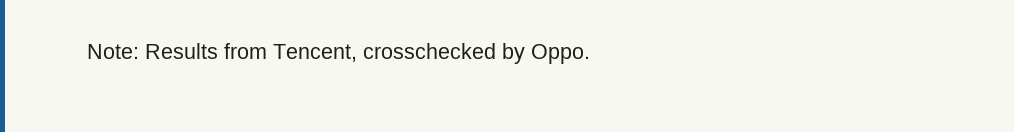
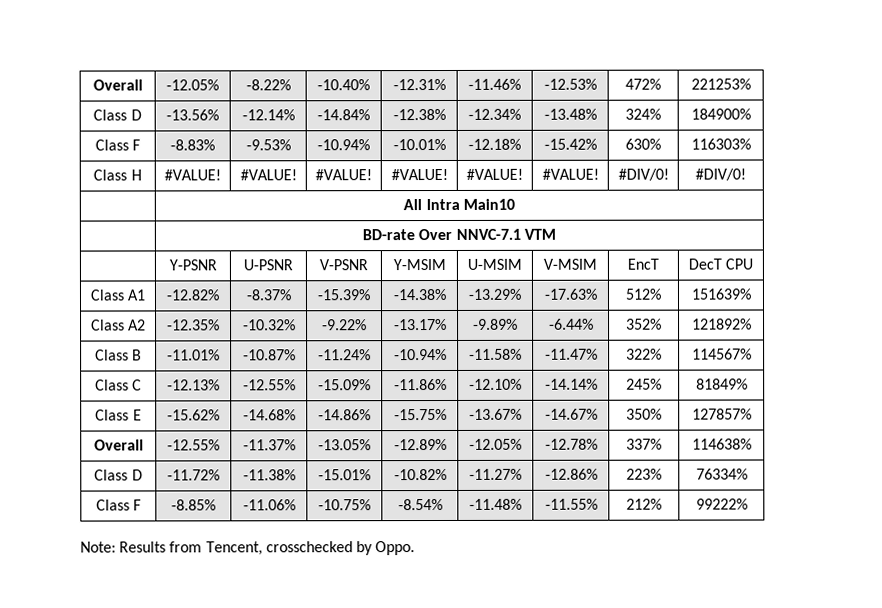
(87, 51) none -> [92,79,143,91] [166,79,219,91] [245,79,291,91] [317,79,370,91] [392,78,446,91] [468,78,521,90] [543,78,597,90] [625,78,661,90] [690,78,751,90] [93,109,142,121] [166,109,219,121] [241,109,295,121] [317,109,370,121] [392,108,446,121] [468,108,521,120] [543,108,597,120] [625,108,661,120] [690,108,751,120] [94,139,141,151] [170,139,215,151] [245,139,291,151] [317,139,370,151] [392,138,446,151] [468,138,521,150] [543,138,597,150] [625,138,661,150] [690,138,751,150] [93,169,142,181] [164,169,221,181] [239,169,297,181] [315,169,372,181] [390,168,448,181] [466,168,523,180] [541,168,599,180] [617,168,669,181] [695,168,746,181] [403,198,515,211] [362,228,556,241] [168,259,217,271] [243,259,293,271] [319,259,368,271] [392,258,446,271] [467,258,522,270] [543,258,597,270] [627,258,659,270] [687,258,754,270] [89,289,146,301] [166,289,219,301] [245,289,291,301] [317,289,370,301] [392,288,446,301] [468,288,521,300] [543,288,597,300] [625,288,661,300] [690,288,751,300] [90,319,147,331] [167,319,220,331] [242,319,296,331] [322,319,367,331] [393,318,447,331] [473,318,518,330] [548,318,594,330] [626,318,662,330] [691,318,752,330] [94,349,143,361] [167,349,220,361] [242,349,296,361] [318,349,371,361] [393,348,447,361] [469,348,522,360] [544,348,598,360] [626,348,662,360] [691,348,752,360] [94,379,143,391] [167,379,220,391] [242,379,296,391] [318,379,371,391] [393,378,447,391] [469,378,522,390] [544,378,598,390] [626,378,662,390] [695,378,748,390] [95,409,142,421] [167,409,220,421] [242,409,296,421] [318,409,371,421] [393,408,447,421] [469,408,522,420] [544,408,598,420] [626,408,662,420] [691,408,752,420] [93,439,144,451] [167,439,220,451] [242,439,296,451] [318,439,371,451] [393,438,447,451] [469,438,522,450] [544,438,598,450] [626,438,662,450] [691,438,752,450] [94,469,143,481] [167,469,220,481] [242,469,296,481] [318,469,371,481] [393,468,447,481] [469,468,522,480] [544,468,598,480] [626,468,662,480] [695,468,748,480] [95,499,142,511] [171,499,216,511] [242,499,296,511] [318,499,371,511] [397,498,443,511] [469,498,522,510] [544,498,598,510] [626,498,662,510] [695,498,748,510] Overall | -12.05% | -8.22% | -10.40% | -12.31% | -11.46% | -12.53% | 472% | 221253% // Class D | -13.56% | -12.14% | -14.84% | -12.38% | -12.34% | -13.48% | 324% | 184900% // Class F | -8.83% | -9.53% | -10.94% | -10.01% | -12.18% | -15.42% | 630% | 116303% // Class H | #VALUE! | #VALUE! | #VALUE! | #VALUE! | #VALUE! | #VALUE! | #DIV/0! | #DIV/0! // | All Intra Main10 // | BD-rate Over NNVC-7.1 VTM // | Y-PSNR | U-PSNR | V-PSNR | Y-MSIM | U-MSIM | V-MSIM | EncT | DecT CPU // Class A1 | -12.82% | -8.37% | -15.39% | -14.38% | -13.29% | -17.63% | 512% | 151639% // Class A2 | -12.35% | -10.32% | -9.22% | -13.17% | -9.89% | -6.44% | 352% | 121892% // Class B | -11.01% | -10.87% | -11.24% | -10.94% | -11.58% | -11.47% | 322% | 114567% // Class C | -12.13% | -12.55% | -15.09% | -11.86% | -12.10% | -14.14% | 245% | 81849% // Class E | -15.62% | -14.68% | -14.86% | -15.75% | -13.67% | -14.67% | 350% | 127857% // Overall | -12.55% | -11.37% | -13.05% | -12.89% | -12.05% | -12.78% | 337% | 114638% // Class D | -11.72% | -11.38% | -15.01% | -10.82% | -11.27% | -12.86% | 223% | 76334% // Class F | -8.85% | -11.06% | -10.75% | -8.54% | -11.48% | -11.55% | 212% | 99222% //

